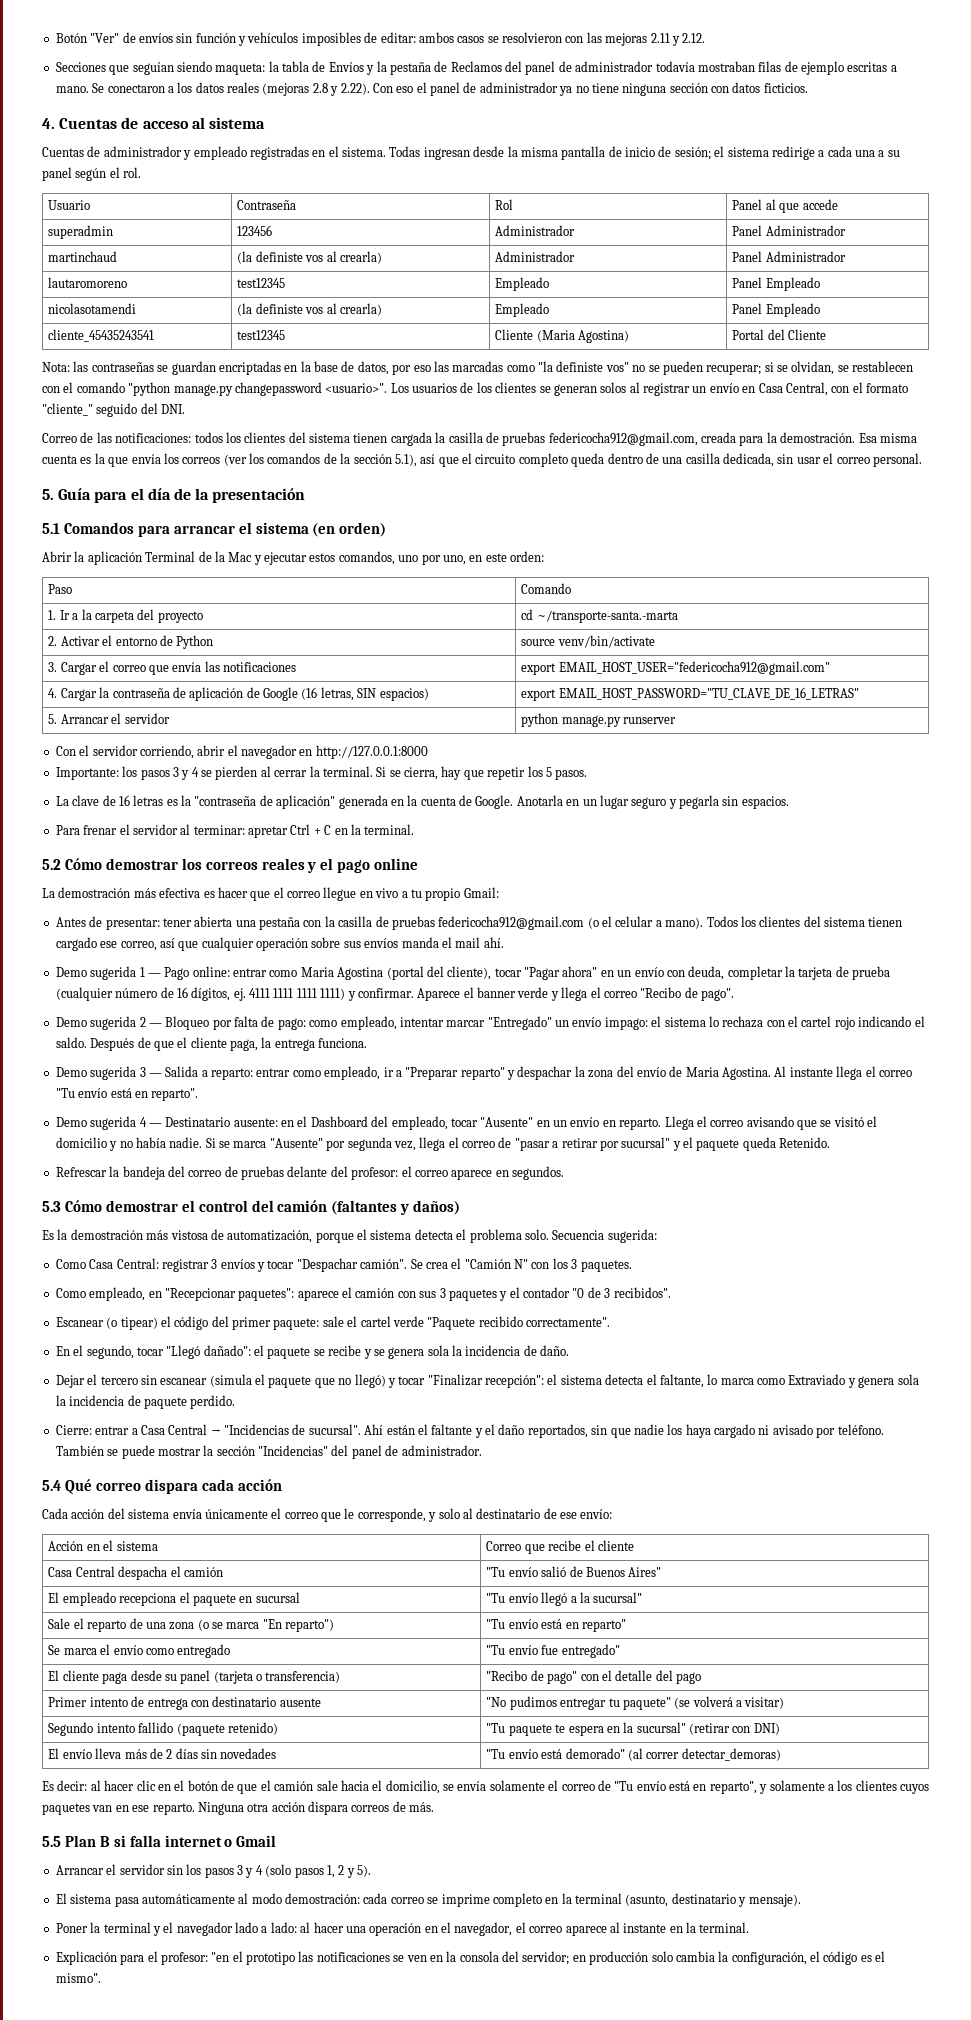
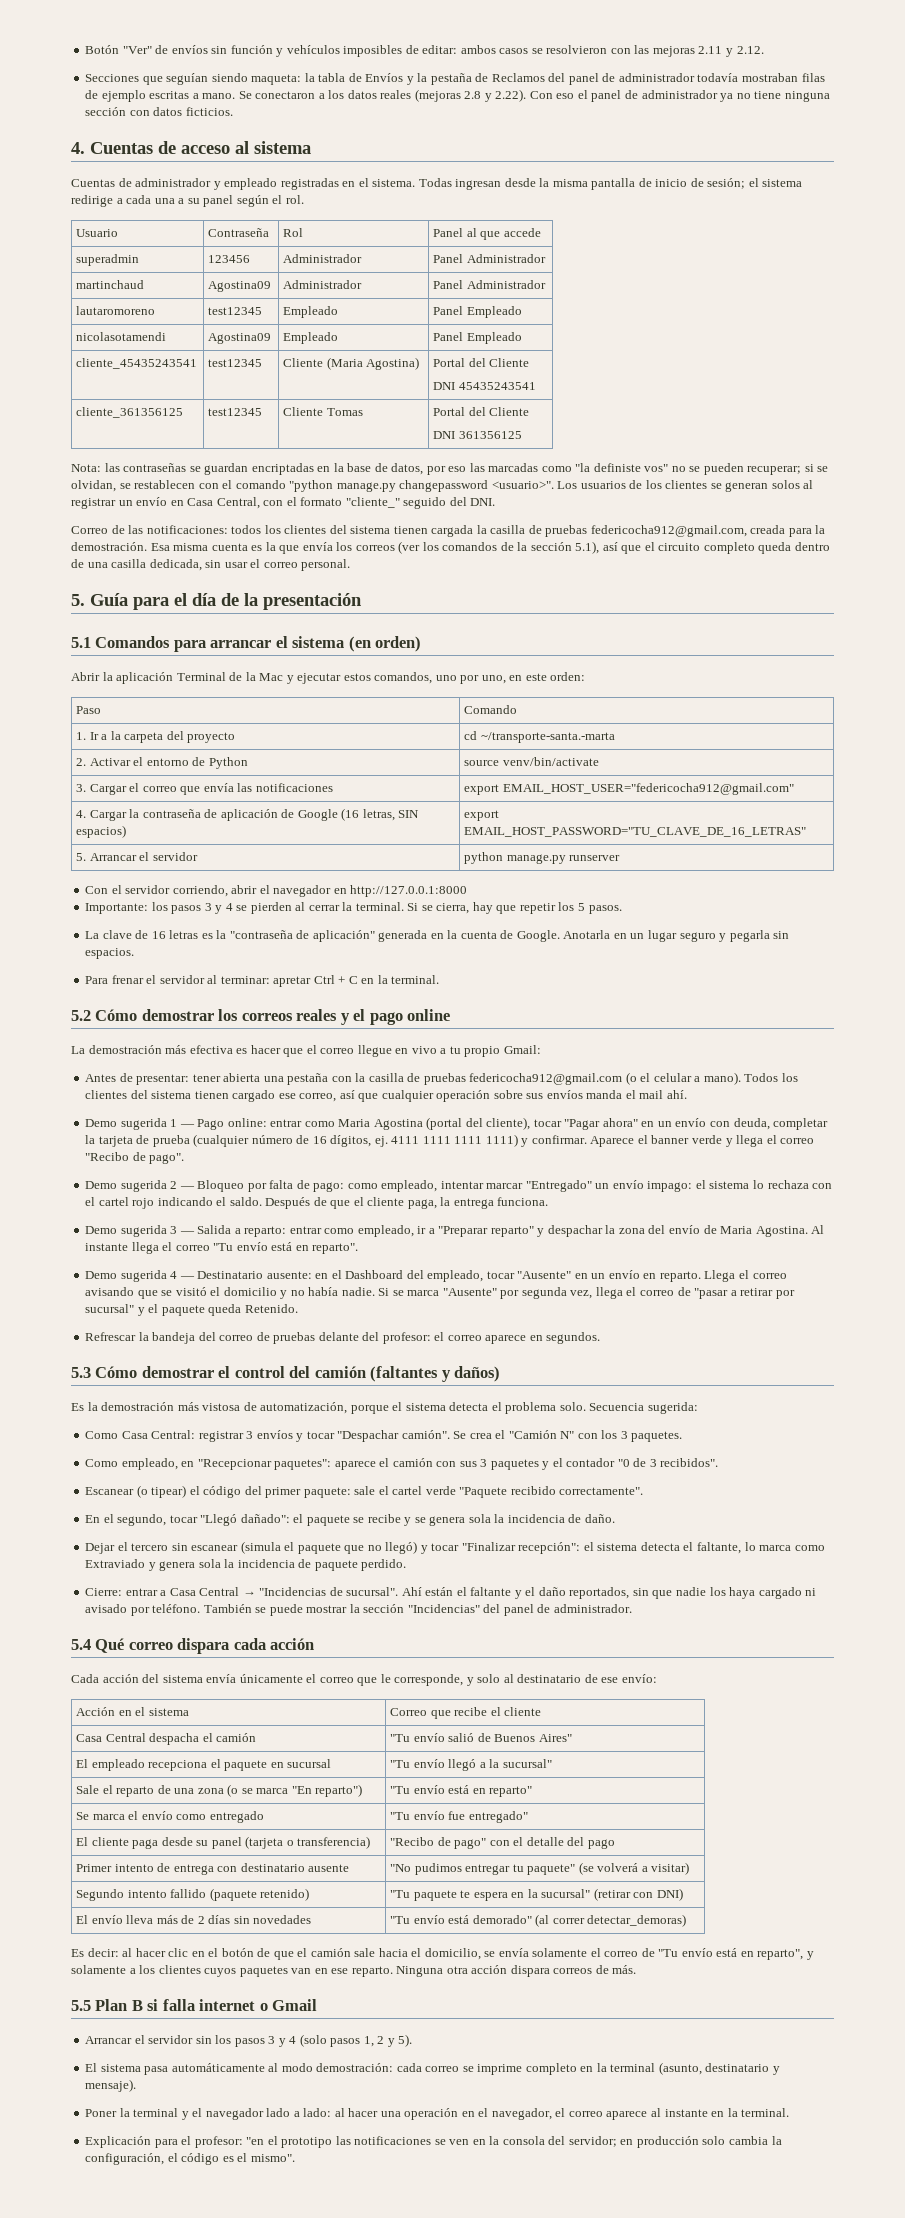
[237,251,382,264] (la definiste vos al crearla) -> [208,281,272,292] Agostina09
[237,303,382,316] (la definiste vos al crearla) -> [208,333,272,344] Agostina09
(827, 334) none -> [433,382,536,390] [76,407,184,418] [208,408,263,416] [283,407,363,416] [433,407,530,416] [433,431,522,439] // DNI 45435243541 // cliente_361356125 | test12345 | Cliente Tomas | Portal del Cliente // DNI 361356125

